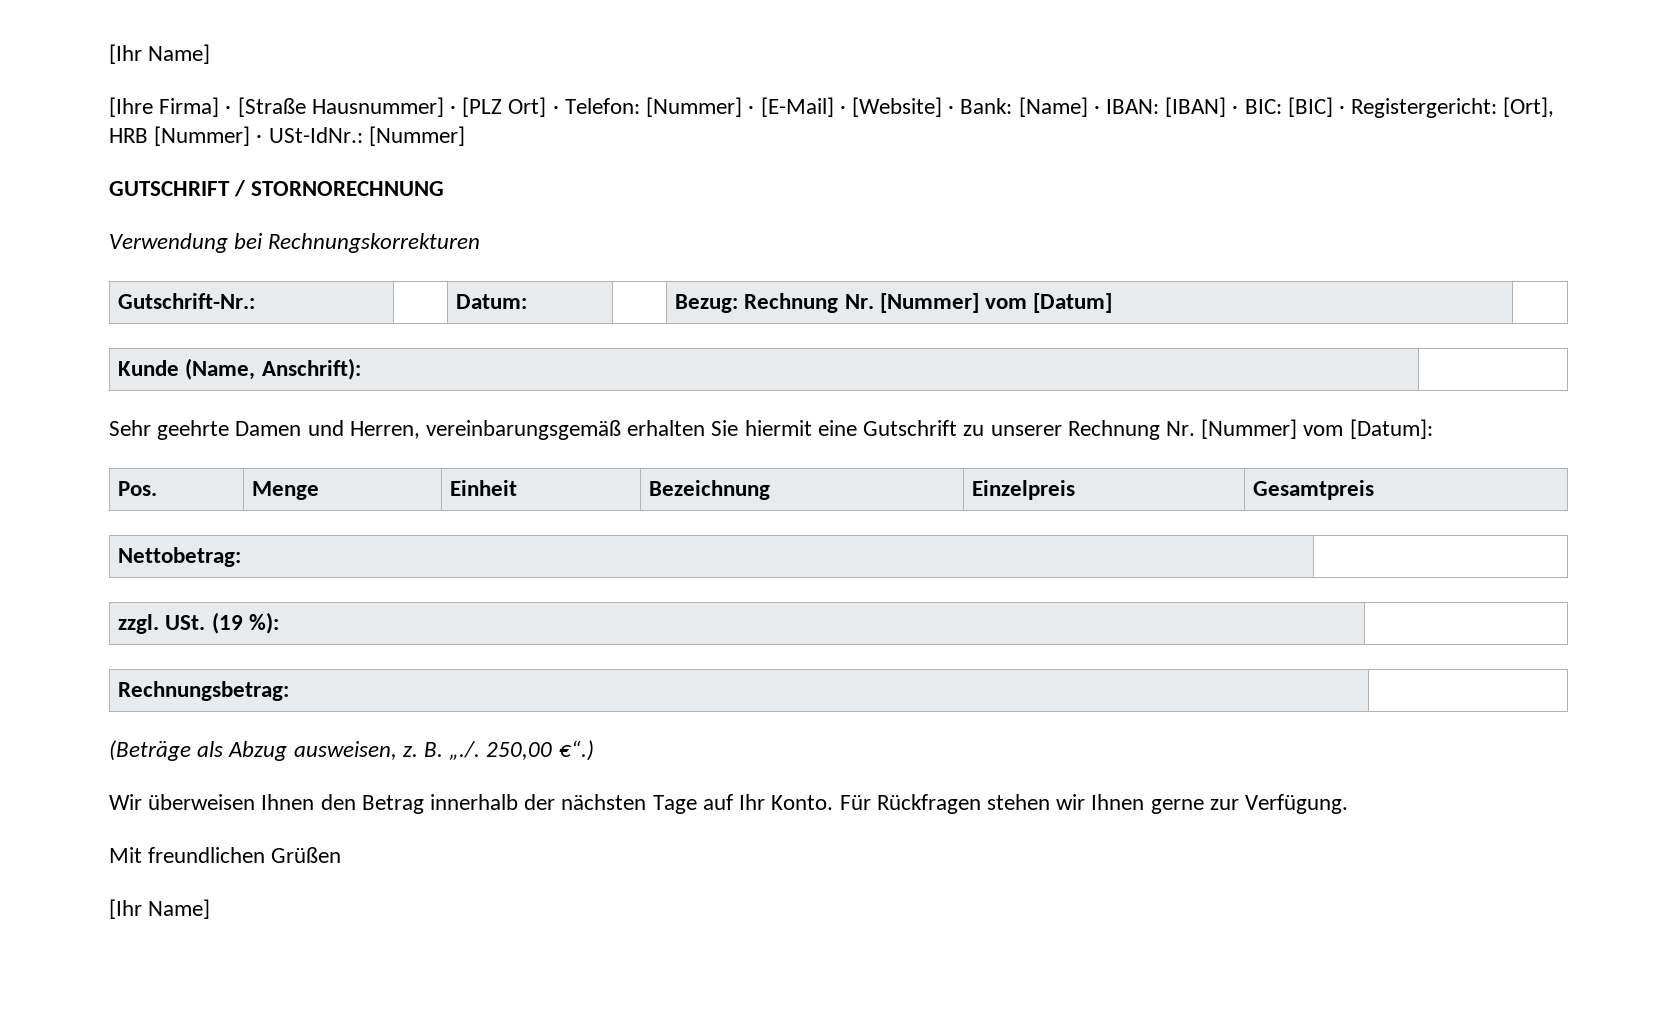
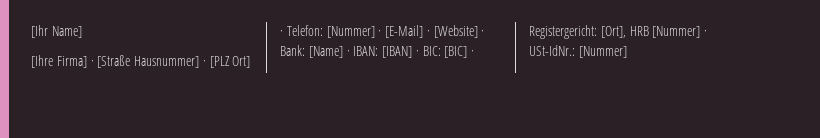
[109,180,445,197] [109,233,481,253] [118,293,256,309] [456,294,528,309] [675,293,1113,313] [118,358,361,380] [109,419,1433,440] [118,481,158,496] [252,481,320,500] [450,480,518,496] [649,480,771,500] [972,480,1076,500] [1253,480,1375,500] [118,547,242,567] [118,612,279,634] [118,681,290,701] [109,740,594,761] [109,794,1348,814] [109,847,342,863] [109,899,211,919] // GUTSCHRIFT / STORNORECHNUNG // Verwendung bei Rechnungskorrekturen // Gutschrift-Nr.: | | Datum: | | Bezug: Rechnung Nr. [Nummer] vom [Datum] | // Kunde (Name, Anschrift): | // Sehr geehrte Damen und Herren, vereinbarungsgemäß erhalten Sie hiermit eine Gutschrift zu unserer Rechnung Nr. [Nummer] vom [Datum]: // Pos. | Menge | Einheit | Bezeichnung | Einzelpreis | Gesamtpreis // Nettobetrag: | // zzgl. USt. (19 %): | // Rechnungsbetrag: | // (Beträge als Abzug ausweisen, z. B. „./. 250,00 €“.) // Wir überweisen Ihnen den Betrag innerhalb der nächsten Tage auf Ihr Konto. Für Rückfragen stehen wir Ihnen gerne zur Verfügung. // Mit freundlichen Grüßen // [Ihr Name] -> (627, 52) none

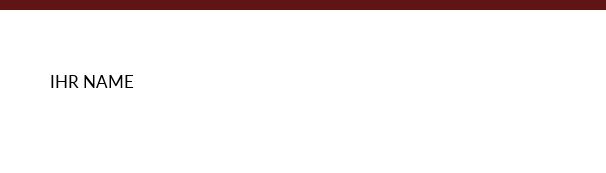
[31,25,82,38] [31,55,251,68] [280,25,485,38] [280,45,475,58] [529,25,708,39] [529,45,627,58] [Ihr Name] // [Ihre Firma] · [Straße Hausnummer] · [PLZ Ort] · Telefon: [Nummer] · [E-Mail] · [Website] · Bank: [Name] · IBAN: [IBAN] · BIC: [BIC] · Registergericht: [Ort], HRB [Nummer] · USt-IdNr.: [Nummer] -> [50,75,135,88] IHR NAME

